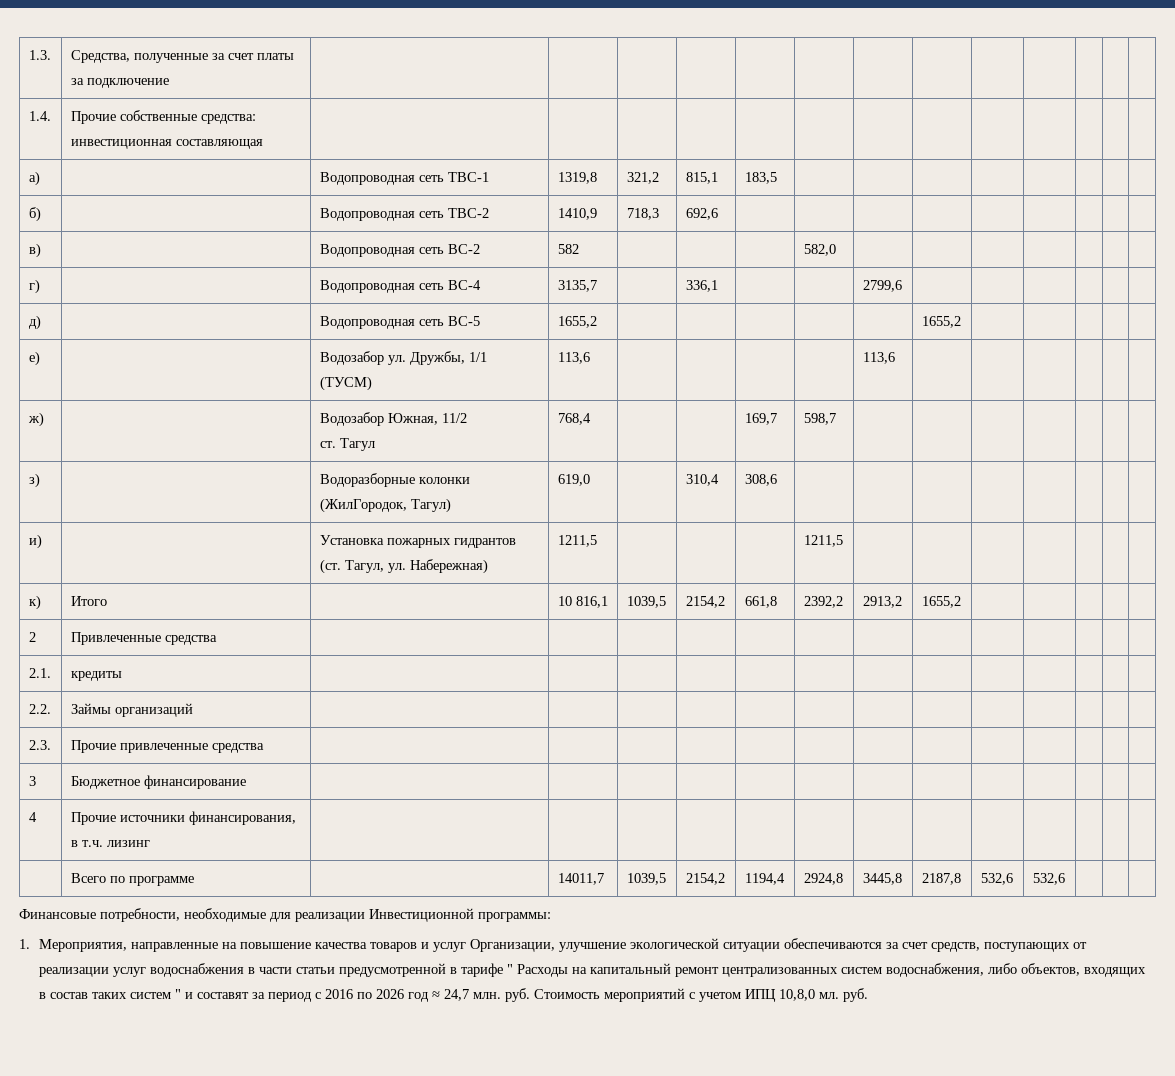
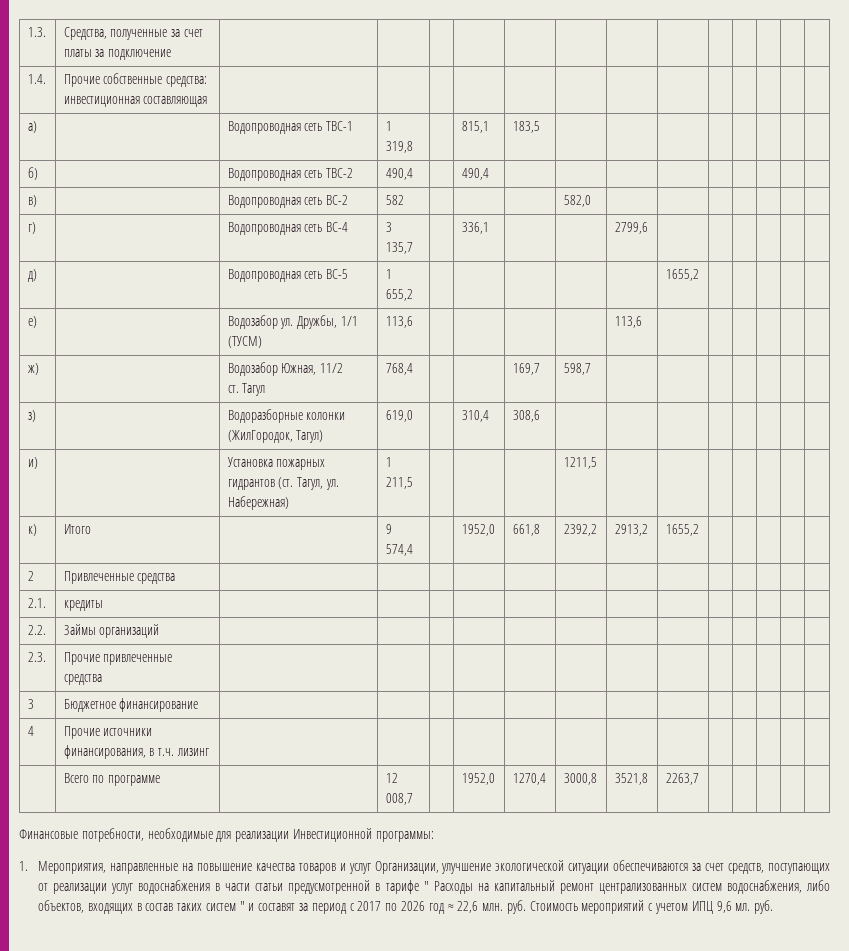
[557,172,597,184] [626,172,659,184] 1319,8 | 321,2 -> [385,121,392,131] [385,141,413,153] 1 319,8 |
[557,208,597,220] [626,208,659,220] [685,208,718,220] 1410,9 | 718,3 | 692,6 -> [385,168,413,180] [461,168,489,180] 490,4 | | 490,4
[557,280,597,292] 3135,7 -> [385,222,392,232] [385,242,413,254] 3 135,7
[557,316,597,328] 1655,2 -> [385,269,392,279] [385,289,413,301] 1 655,2
[557,535,597,547] 1211,5 -> [385,457,392,467] [385,477,413,489] 1 211,5
[557,596,608,608] [626,596,666,608] [685,596,725,608] 10 816,1 | 1039,5 | 2154,2 -> [385,524,392,534] [385,544,413,556] [461,524,495,536] 9 574,4 | | 1952,0
[557,873,604,885] [626,873,666,885] [685,873,725,885] [744,873,785,885] [803,873,843,885] [862,873,902,885] [921,873,961,885] [980,873,1013,885] [1032,873,1065,885] 14011,7 | 1039,5 | 2154,2 | 1194,4 | 2924,8 | 3445,8 | 2187,8 | 532,6 | 532,6 -> [385,773,398,783] [385,793,413,805] [461,773,495,785] [512,773,546,785] [563,773,597,785] [614,773,648,785] [665,773,699,785] 12 008,7 | | 1952,0 | 1270,4 | 3000,8 | 3521,8 | 2263,7 | |
[325,989,354,999] 2016 -> [357,901,382,911] 2017
[444,989,470,1001] 24,7 -> [457,901,479,913] 22,6
[779,989,816,1001] 10,8,0 -> [716,901,732,913] 9,6

